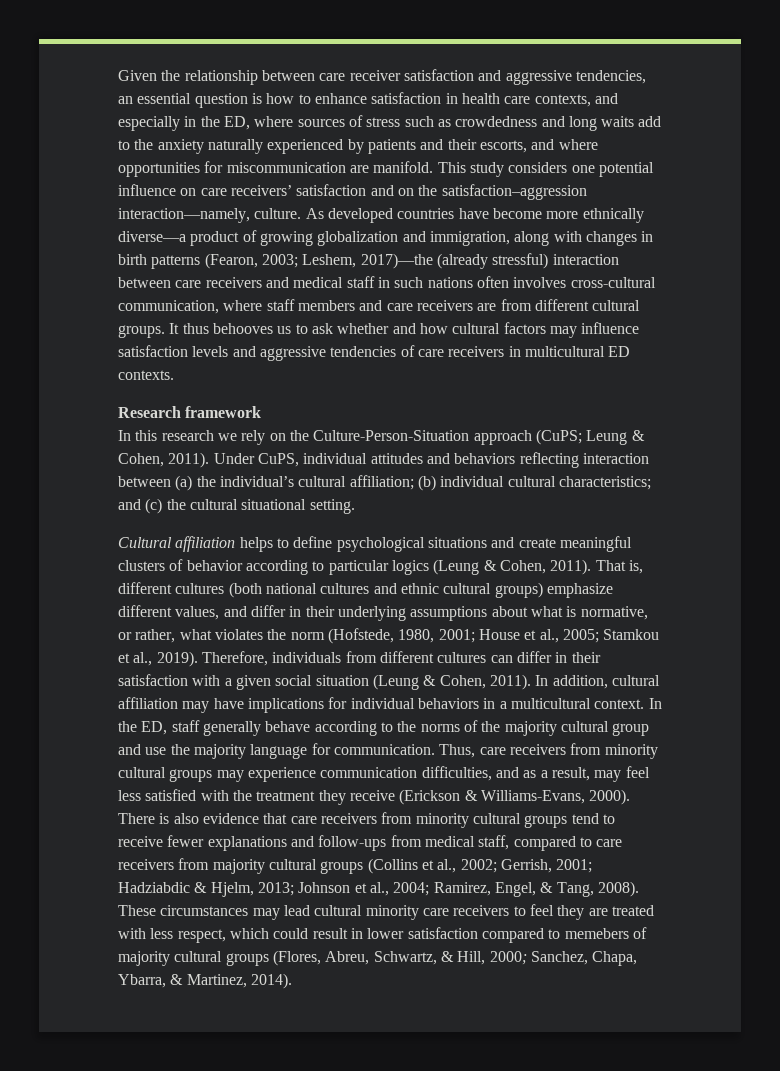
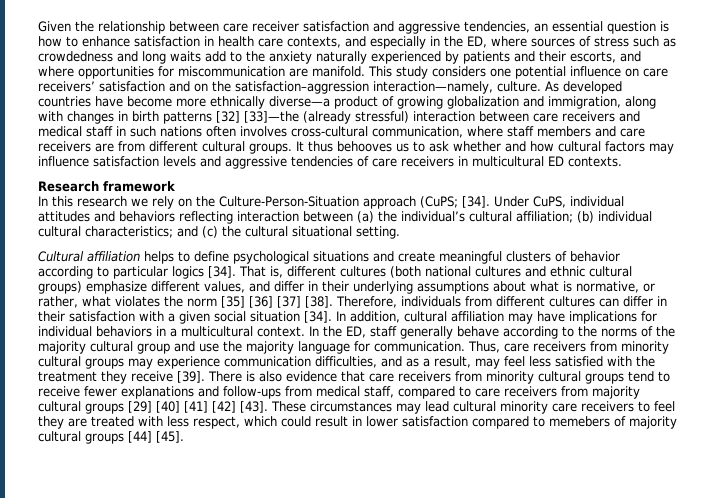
[204,253,433,269] (Fearon, 2003; Leshem, 2017)—the -> [216,111,299,123] [32] [33]—the
[586,430,645,445] [118,452,210,468] Leung & Cohen, 2011). -> [462,196,490,208] [34].
[433,559,592,575] (Leung & Cohen, 2011). -> [208,266,236,278] [34].
[327,628,660,644] [118,651,198,667] (Hofstede, 1980, 2001; House et al., 2005; Stamkou et al., 2019). -> [221,296,333,308] [35] [36] [37] [38].
[372,674,531,690] (Leung & Cohen, 2011). -> [304,311,332,323] [34].
[399,789,631,805] (Erickson & Williams-Evans, 2000). -> [177,371,205,383] [39].
[367,858,593,874] [118,881,639,897] (Collins et al., 2002; Gerrish, 2001; Hadziabdic & Hjelm, 2013; Johnson et al., 2004; Ramirez, Engel, & Tang, 2008). -> [128,401,268,413] [29] [40] [41] [42] [43].
[272,950,638,966] [118,973,292,989] (Flores, Abreu, Schwartz, & Hill, 2000; Sanchez, Chapa, Ybarra, & Martinez, 2014). -> [128,431,184,443] [44] [45].

